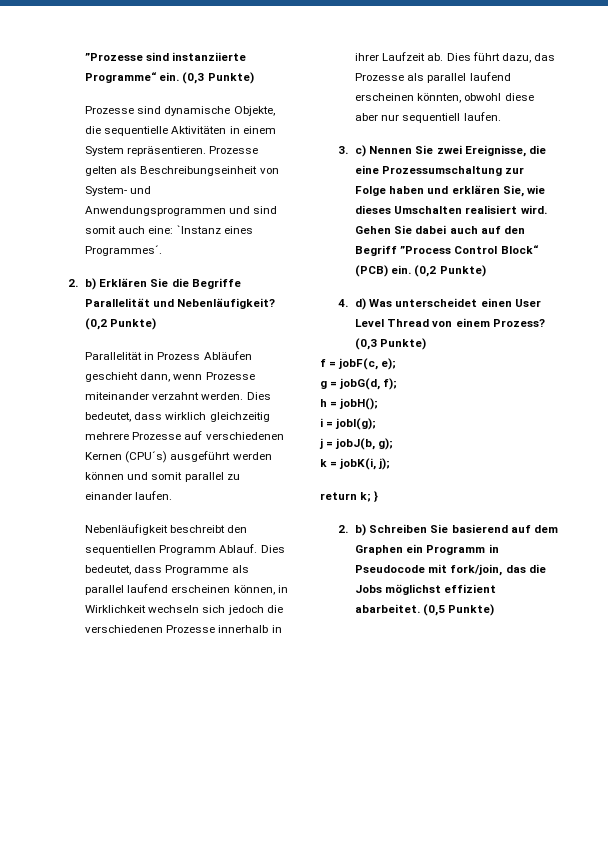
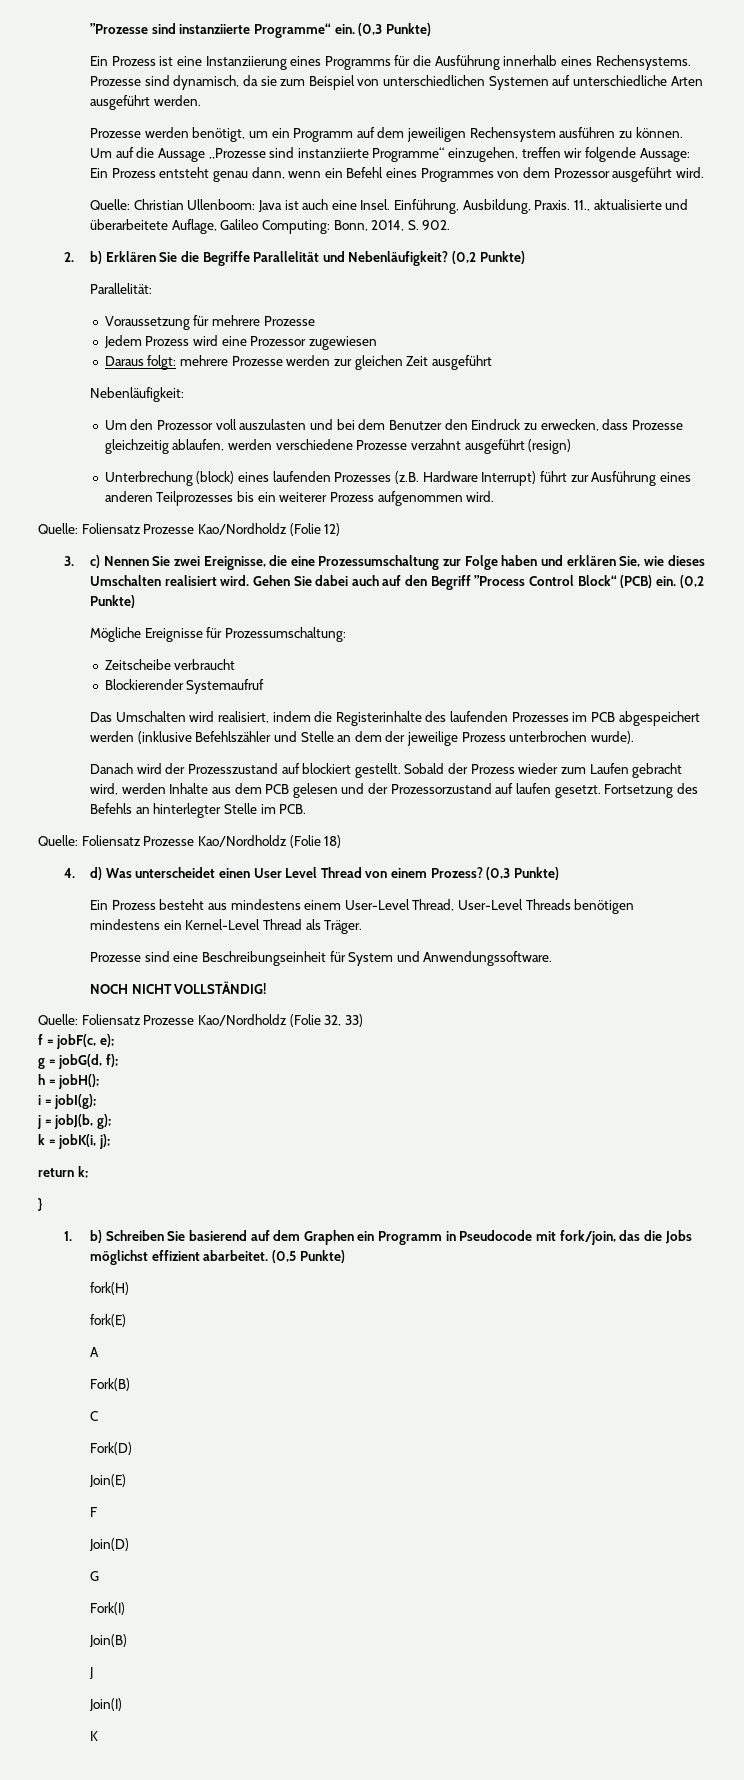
[85,106,275,116] [85,126,276,136] [85,146,259,156] [85,166,279,176] [85,186,152,196] [85,206,278,216] [85,225,253,234] [85,245,163,256] Prozesse sind dynamische Objekte, die sequentielle Aktivitäten in einem System repräsentieren. Prozesse gelten als Beschreibungseinheit von System- und Anwendungsprogrammen und sind somit auch eine: `Instanz eines Programmes´. -> [89,55,691,70] [89,75,703,90] [89,95,201,110] [89,127,683,142] [89,147,690,162] [89,167,704,182] [89,199,689,214] [89,219,451,234] Ein Prozess ist eine Instanziierung eines Programms für die Ausführung innerhalb eines Rechensystems. Prozesse sind dynamisch, da sie zum Beispiel von unterschiedlichen Systemen auf unterschiedliche Arten ausgeführt werden. // Prozesse werden benötigt, um ein Programm auf dem jeweiligen Rechensystem ausführen zu können. Um auf die Aussage „Prozesse sind instanziierte Programme“ einzugehen, treffen wir folgende Aussage: Ein Prozess entsteht genau dann, wenn ein Befehl eines Programmes von dem Prozessor ausgeführt wird. // Quelle: Christian Ullenboom: Java ist auch eine Insel. Einführung, Ausbildung, Praxis. 11., aktualisierte und überarbeitete Auflage, Galileo Computing: Bonn, 2014, S. 902.
[85,351,252,360] [85,372,255,382] [85,392,271,400] [85,412,270,422] [85,431,284,440] [85,451,272,463] [85,472,240,482] [85,491,173,500] [85,524,248,535] [85,544,285,555] [85,565,249,575] [85,584,288,595] [85,605,283,615] [85,625,282,633] [355,52,555,63] [355,72,511,83] [355,93,534,103] [355,112,501,123] Parallelität in Prozess Abläufen geschieht dann, wenn Prozesse miteinander verzahnt werden. Dies bedeutet, dass wirklich gleichzeitig mehrere Prozesse auf verschiedenen Kernen (CPU´s) ausgeführt werden können und somit parallel zu einander laufen. // Nebenläufigkeit beschreibt den sequentiellen Programm Ablauf. Dies bedeutet, dass Programme als parallel laufend erscheinen können, in Wirklichkeit wechseln sich jedoch die verschiedenen Prozesse innerhalb in ihrer Laufzeit ab. Dies führt dazu, das Prozesse als parallel laufend erscheinen könnten, obwohl diese aber nur sequentiell laufen. -> [89,283,152,294] [104,315,315,330] [103,335,378,350] [104,355,492,370] [89,387,184,402] [104,419,683,431] [104,439,572,454] [104,471,691,486] [104,491,495,506] [38,523,341,536] Parallelität: // Voraussetzung für mehrere Prozesse // Jedem Prozess wird eine Prozessor zugewiesen // Daraus folgt: mehrere Prozesse werden zur gleichen Zeit ausgeführt // Nebenläufigkeit: // Um den Prozessor voll auszulasten und bei dem Benutzer den Eindruck zu erwecken, dass Prozesse gleichzeitig ablaufen, werden verschiedene Prozesse verzahnt ausgeführt (resign) // Unterbrechung (block) eines laufenden Prozesses (z.B. Hardware Interrupt) führt zur Ausführung eines anderen Teilprozesses bis ein weiterer Prozess aufgenommen wird. // Quelle: Foliensatz Prozesse Kao/Nordholdz (Folie 12)
(486, 271) none -> [89,627,346,642] [104,659,236,670] [104,679,265,694] [89,711,700,726] [89,731,635,746] [89,763,683,778] [89,783,698,798] [89,803,307,818] [38,835,342,848] // Mögliche Ereignisse für Prozessumschaltung: // Zeitscheibe verbraucht // Blockierender Systemaufruf // Das Umschalten wird realisiert, indem die Registerinhalte des laufenden Prozesses im PCB abgespeichert werden (inklusive Befehlszähler und Stelle an dem der jeweilige Prozess unterbrochen wurde). // Danach wird der Prozesszustand auf blockiert gestellt. Sobald der Prozess wieder zum Laufen gebracht wird, werden Inhalte aus dem PCB gelesen und der Prozessorzustand auf laufen gesetzt. Fortsetzung des Befehls an hinterlegter Stelle im PCB. // Quelle: Foliensatz Prozesse Kao/Nordholdz (Folie 18)
(427, 344) none -> [89,899,635,914] [89,919,363,934] [89,951,553,966] [89,981,267,994] [38,1014,363,1027] // Ein Prozess besteht aus mindestens einem User-Level Thread, User-Level Threads benötigen mindestens ein Kernel-Level Thread als Träger. // Prozesse sind eine Beschreibungseinheit für System und Anwendungssoftware. // NOCH NICHT VOLLSTÄNDIG! // Quelle: Foliensatz Prozesse Kao/Nordholdz (Folie 32, 33)
(372, 497) none -> (88, 1172) //
[337,525,348,533] 2. -> [63,1231,72,1241] 1.
(495, 610) none -> [89,1282,129,1295] [89,1314,126,1327] [89,1347,99,1357] [89,1378,130,1391] [89,1411,98,1421] [89,1442,132,1455] [88,1474,126,1487] [89,1507,97,1517] [88,1538,129,1551] [89,1571,99,1581] [89,1602,125,1615] [88,1634,127,1647] [88,1667,93,1679] [88,1698,122,1711] [89,1731,98,1741] // fork(H) // fork(E) // A // Fork(B) // C // Fork(D) // Join(E) // F // Join(D) // G // Fork(I) // Join(B) // J // Join(I) // K

